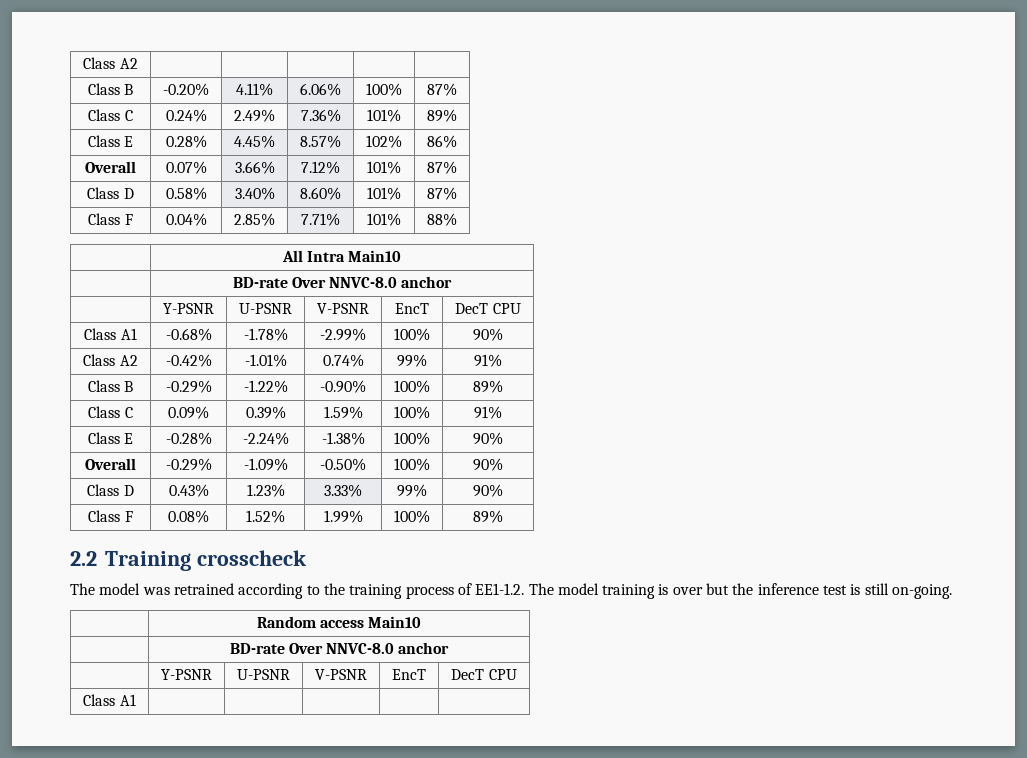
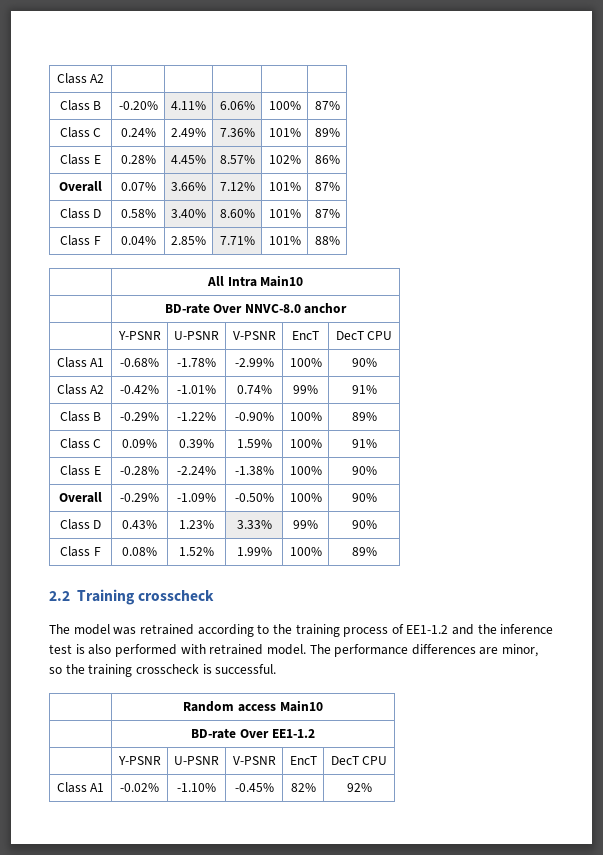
[475,583,953,599] EE1-1.2. The model training is over but the inference test is still on-going. -> [406,624,554,635] [49,644,539,657] [49,664,277,677] EE1-1.2 and the inference test is also performed with retrained model. The performance differences are minor, so the training crosscheck is successful.
[326,642,450,654] [161,669,212,680] [237,669,290,680] [315,669,367,680] [392,669,426,680] [451,669,517,680] [83,694,136,706] NNVC-8.0 anchor // | Y-PSNR | U-PSNR | V-PSNR | EncT | DecT CPU // Class A1 | | | | | -> [271,729,315,738] [117,756,161,765] [174,756,219,765] [232,756,276,765] [289,756,317,765] [330,756,388,765] [56,782,105,793] [120,783,159,792] [177,783,216,792] [234,783,274,792] [290,783,316,792] [346,783,372,792] EE1-1.2 // | Y-PSNR | U-PSNR | V-PSNR | EncT | DecT CPU // Class A1 | -0.02% | -1.10% | -0.45% | 82% | 92%

